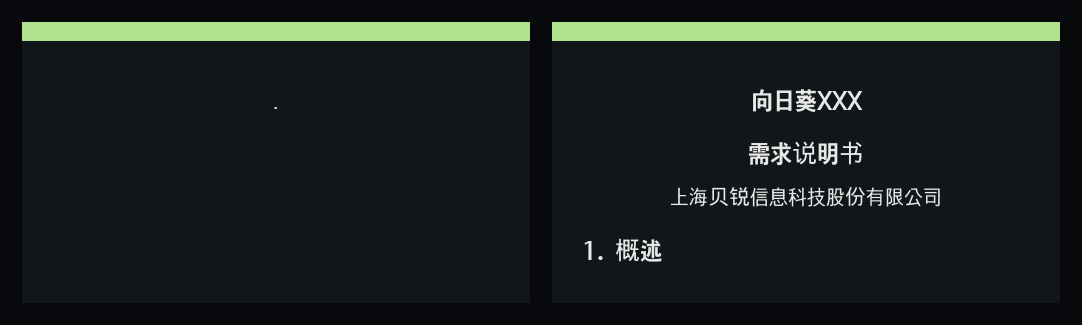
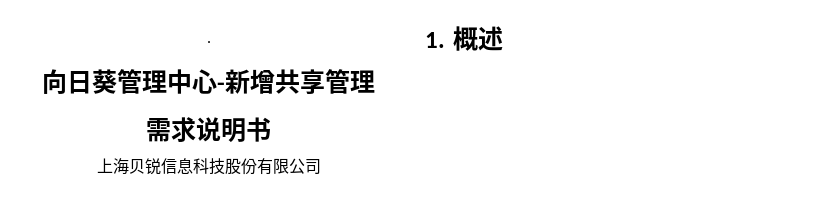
[815,91,863,110] XXX -> [117,69,375,94] 管理中心-新增共享管理

